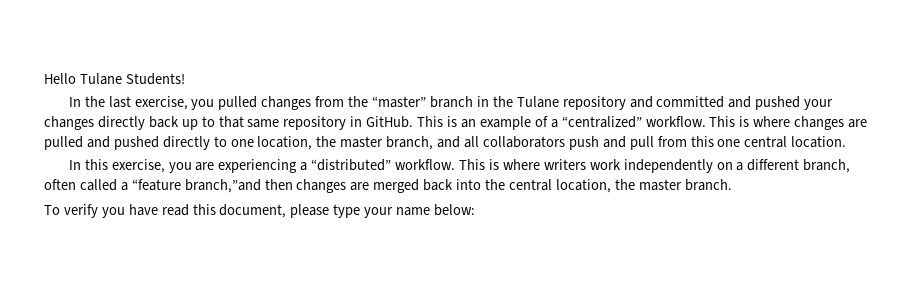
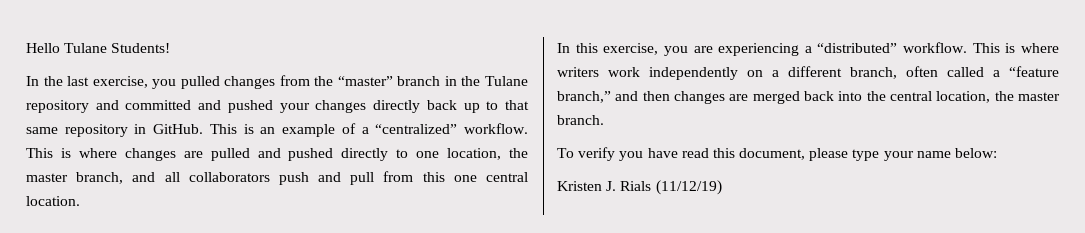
[184,179,261,193] branch,”and -> [557,91,639,103] branch,” and
(476, 210) none -> [557,180,722,195] // Kristen J. Rials (11/12/19)

